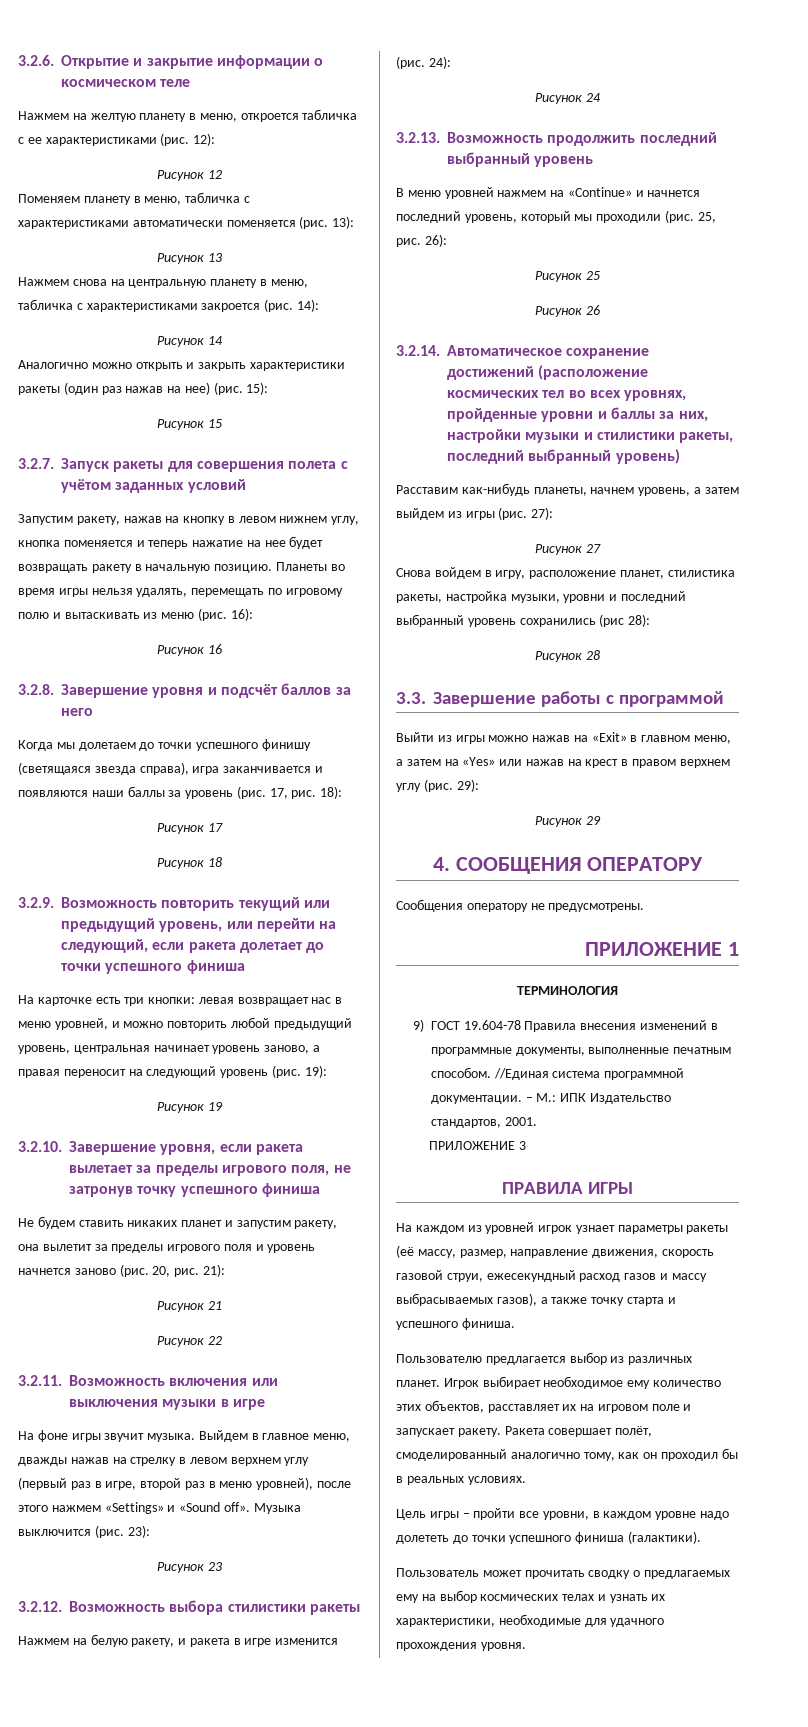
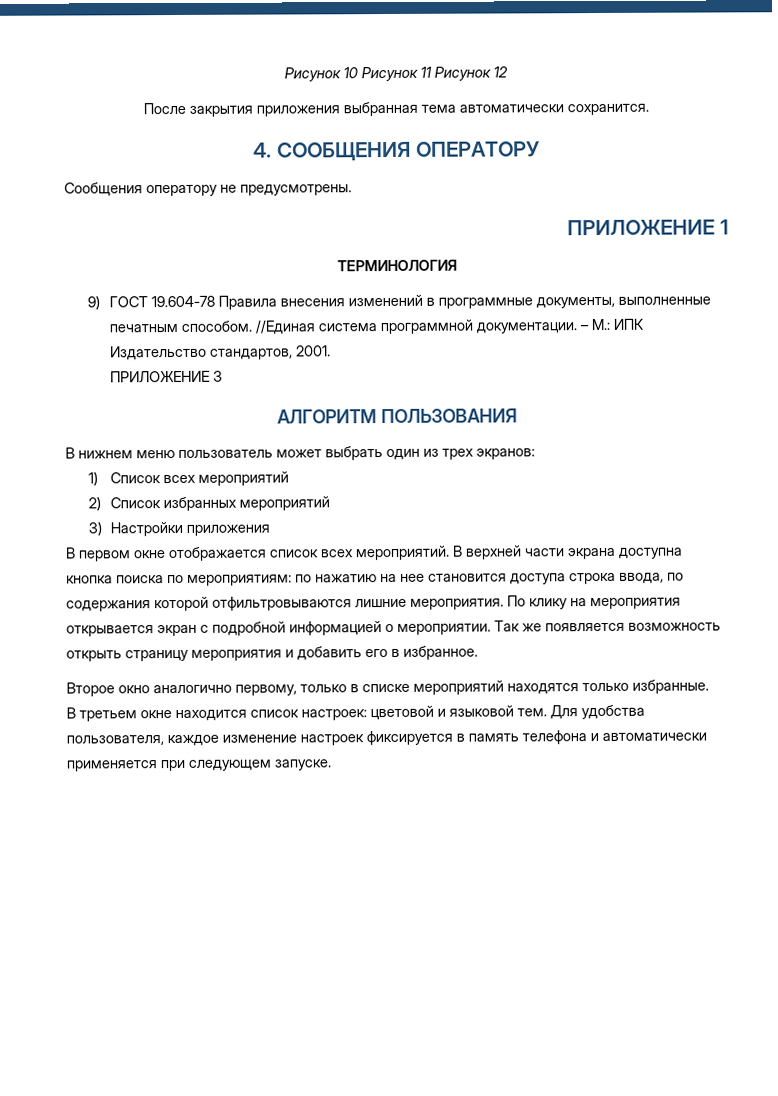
[18,55,324,69] [61,79,191,87] [18,109,358,122] [18,133,216,146] [157,170,222,181] [18,192,250,205] [18,216,355,229] [157,253,223,264] [18,277,308,288] [18,299,319,312] [157,336,223,347] [18,360,345,371] [18,382,269,395] [157,419,222,430] [18,458,348,472] [61,479,246,493] [18,514,360,525] [18,536,324,549] [18,562,345,573] [18,588,343,597] [18,608,253,621] [157,644,222,656] [18,683,351,698] [61,708,93,716] [18,739,311,751] [18,762,323,775] [18,786,343,799] [157,823,223,834] [157,857,222,869] [18,897,330,911] [61,918,337,932] [61,939,325,953] [61,960,245,974] [18,995,343,1006] [18,1017,352,1030] [18,1045,320,1054] [18,1065,327,1078] [157,1102,223,1113] [18,1141,303,1155] [69,1165,351,1176] [69,1183,320,1197] [18,1216,338,1229] [18,1244,316,1253] [18,1264,225,1277] [157,1301,222,1312] [157,1336,222,1347] [18,1375,278,1386] [69,1399,265,1410] [18,1430,351,1442] [18,1457,310,1466] [18,1477,352,1490] [18,1502,301,1514] [18,1525,150,1538] [157,1562,223,1573] [18,1600,360,1615] [18,1634,339,1647] [396,56,451,69] [535,93,601,104] [396,132,717,146] [447,152,594,167] [396,187,701,199] [396,210,716,223] [396,234,447,247] [535,271,600,282] [535,305,600,317] [396,345,650,359] [447,365,649,380] [447,390,687,401] [447,407,708,422] [447,429,734,443] [447,449,680,464] [396,483,739,496] [396,507,554,520] [535,544,601,555] [396,567,735,579] [396,591,686,603] [396,614,651,627] [535,650,600,662] [396,691,725,707] [396,732,732,744] [396,757,730,768] [396,779,479,792] [535,816,601,827] 3.2.6. Открытие и закрытие информации о космическом теле // Нажмем на желтую планету в меню, откроется табличка с ее характеристиками (рис. 12): // Рисунок 12 // Поменяем планету в меню, табличка с характеристиками автоматически поменяется (рис. 13): // Рисунок 13 // Нажмем снова на центральную планету в меню, табличка с характеристиками закроется (рис. 14): // Рисунок 14 // Аналогично можно открыть и закрыть характеристики ракеты (один раз нажав на нее) (рис. 15): // Рисунок 15 // 3.2.7. Запуск ракеты для совершения полета с учётом заданных условий // Запустим ракету, нажав на кнопку в левом нижнем углу, кнопка поменяется и теперь нажатие на нее будет возвращать ракету в начальную позицию. Планеты во время игры нельзя удалять, перемещать по игровому полю и вытаскивать из меню (рис. 16): // Рисунок 16 // 3.2.8. Завершение уровня и подсчёт баллов за него // Когда мы долетаем до точки успешного финишу (светящаяся звезда справа), игра заканчивается и появляются наши баллы за уровень (рис. 17, рис. 18): // Рисунок 17 // Рисунок 18 // 3.2.9. Возможность повторить текущий или предыдущий уровень, или перейти на следующий, если ракета долетает до точки успешного финиша // На карточке есть три кнопки: левая возвращает нас в меню уровней, и можно повторить любой предыдущий уровень, центральная начинает уровень заново, а правая переносит на следующий уровень (рис. 19): // Рисунок 19 // 3.2.10. Завершение уровня, если ракета вылетает за пределы игрового поля, не затронув точку успешного финиша // Не будем ставить никаких планет и запустим ракету, она вылетит за пределы игрового поля и уровень начнется заново (рис. 20, рис. 21): // Рисунок 21 // Рисунок 22 // 3.2.11. Возможность включения или выключения музыки в игре // На фоне игры звучит музыка. Выйдем в главное меню, дважды нажав на стрелку в левом верхнем углу (первый раз в игре, второй раз в меню уровней), после этого нажмем «Settings» и «Sound off». Музыка выключится (рис. 23): // Рисунок 23 // 3.2.12. Возможность выбора стилистики ракеты // Нажмем на белую ракету, и ракета в игре изменится (рис. 24): // Рисунок 24 // 3.2.13. Возможность продолжить последний выбранный уровень // В меню уровней нажмем на «Continue» и начнется последний уровень, который мы проходили (рис. 25, рис. 26): // Рисунок 25 // Рисунок 26 // 3.2.14. Автоматическое сохранение достижений (расположение космических тел во всех уровнях, пройденные уровни и баллы за них, настройки музыки и стилистики ракеты, последний выбранный уровень) // Расставим как-нибудь планеты, начнем уровень, а затем выйдем из игры (рис. 27): // Рисунок 27 // Снова войдем в игру, расположение планет, стилистика ракеты, настройка музыки, уровни и последний выбранный уровень сохранились (рис 28): // Рисунок 28 // 3.3. Завершение работы с программой // Выйти из игры можно нажав на «Exit» в главном меню, а затем на «Yes» или нажав на крест в правом верхнем углу (рис. 29): // Рисунок 29 -> [284,66,508,82] [142,101,649,117] Рисунок 10 Рисунок 11 Рисунок 12 // После закрытия приложения выбранная тема автоматически сохранится.
[501,1182,634,1194] [396,1222,729,1234] [396,1245,714,1258] [396,1270,707,1282] [396,1293,676,1306] [396,1318,515,1330] [396,1352,693,1365] [396,1376,721,1389] [396,1400,692,1413] [396,1426,653,1437] [396,1448,738,1461] [396,1476,526,1485] [396,1508,730,1520] [396,1531,701,1544] [396,1568,730,1579] [396,1590,666,1603] [396,1614,665,1627] [396,1642,526,1651] ПРАВИЛА ИГРЫ // На каждом из уровней игрок узнает параметры ракеты (её массу, размер, направление движения, скорость газовой струи, ежесекундный расход газов и массу выбрасываемых газов), а также точку старта и успешного финиша. // Пользователю предлагается выбор из различных планет. Игрок выбирает необходимое ему количество этих объектов, расставляет их на игровом поле и запускает ракету. Ракета совершает полёт, смоделированный аналогично тому, как он проходил бы в реальных условиях. // Цель игры – пройти все уровни, в каждом уровне надо долететь до точки успешного финиша (галактики). // Пользователь может прочитать сводку о предлагаемых ему на выбор космических телах и узнать их характеристики, необходимые для удачного прохождения уровня. -> [277,408,518,424] [65,446,535,461] [87,471,290,486] [87,496,331,512] [87,521,271,537] [65,545,683,562] [66,572,684,586] [66,595,681,612] [66,620,721,637] [66,645,478,662] [66,679,709,697] [66,704,645,722] [66,730,707,747] [66,759,332,772] АЛГОРИТМ ПОЛЬЗОВАНИЯ // В нижнем меню пользователь может выбрать один из трех экранов: // 1) Список всех мероприятий // 2) Список избранных мероприятий // 3) Настройки приложения // В первом окне отображается список всех мероприятий. В верхней части экрана доступна кнопка поиска по мероприятиям: по нажатию на нее становится доступа строка ввода, по содержания которой отфильтровываются лишние мероприятия. По клику на мероприятия открывается экран с подробной информацией о мероприятии. Так же появляется возможность открыть страницу мероприятия и добавить его в избранное. // Второе окно аналогично первому, только в списке мероприятий находятся только избранные. // В третьем окне находится список настроек: цветовой и языковой тем. Для удобства пользователя, каждое изменение настроек фиксируется в память телефона и автоматически применяется при следующем запуске.

